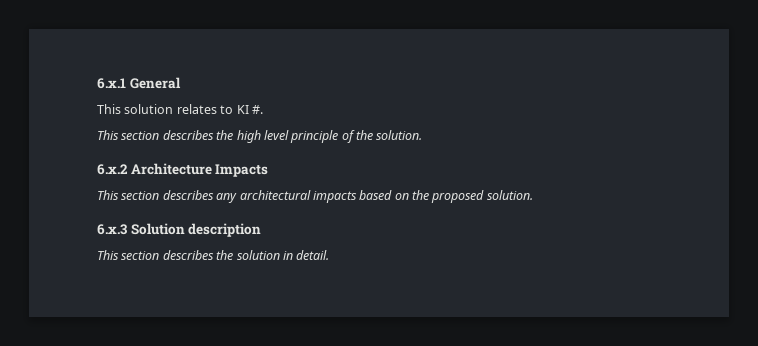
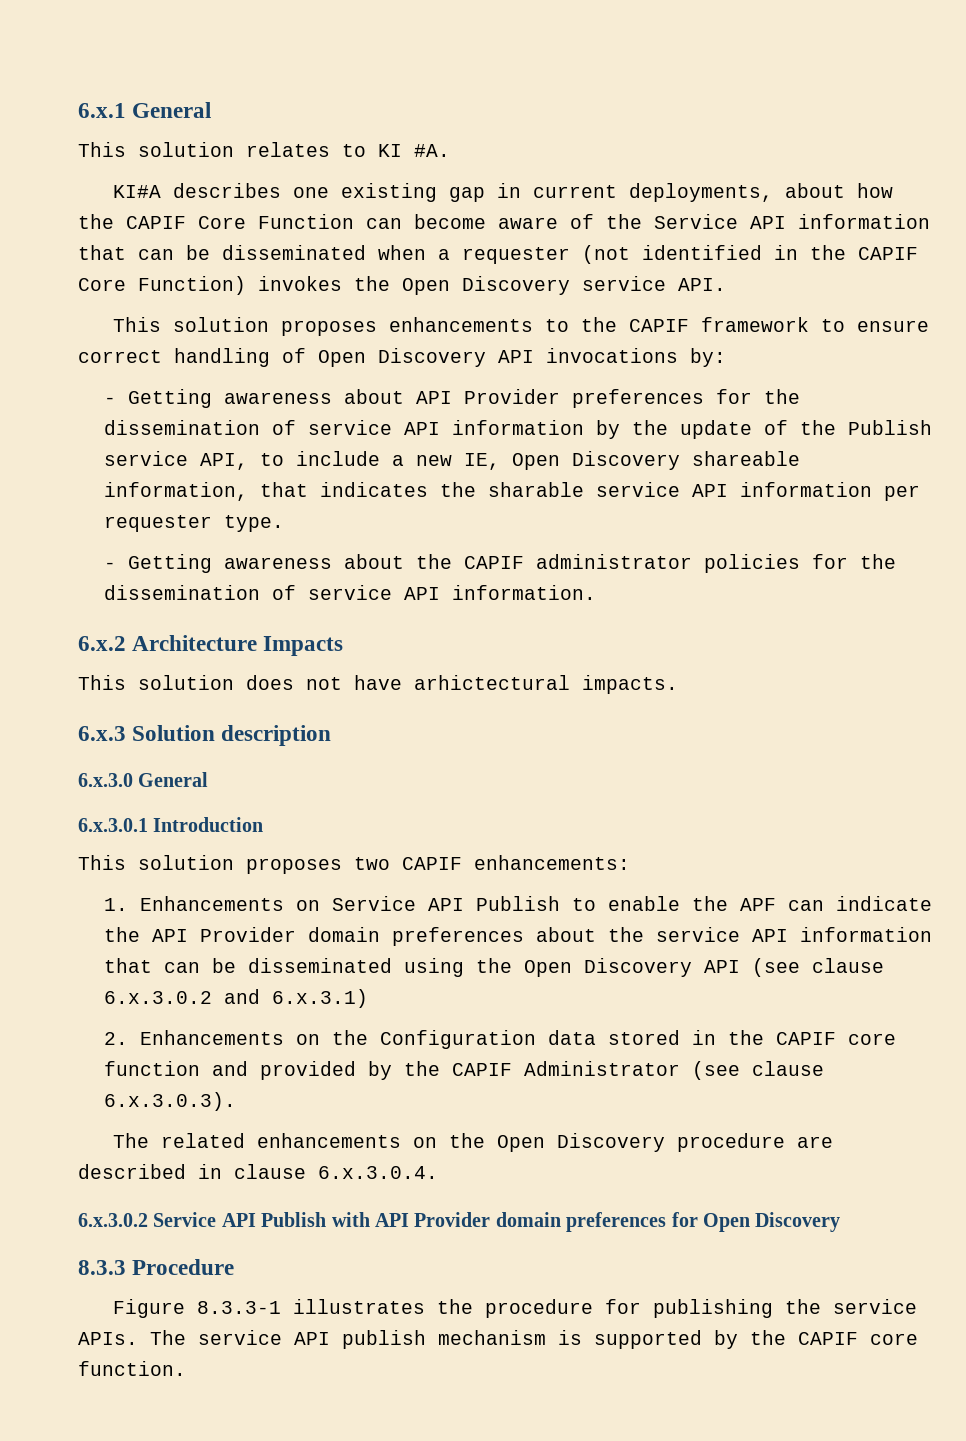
[251,105,263,114] [97,130,423,143] [97,163,269,177] [97,190,533,203] [97,223,262,237] [97,250,330,260] #. // This section describes the high level principle of the solution. // 6.x.2 Architecture Impacts // This section describes any architectural impacts based on the proposed solution. // 6.x.3 Solution description // This section describes the solution in detail. -> [414,144,450,157] [112,183,893,202] [78,214,930,229] [78,245,918,264] [78,276,726,295] [112,317,929,336] [78,348,726,367] [103,389,800,408] [103,420,932,439] [103,451,800,470] [103,482,920,501] [103,515,284,532] [103,554,896,573] [103,585,596,600] [78,635,344,656] [78,675,678,694] [78,725,332,746] [78,772,209,787] [78,817,264,832] [78,855,630,874] [103,896,932,911] [103,927,932,946] [103,958,884,977] [103,989,368,1008] [103,1030,896,1049] [103,1061,824,1080] [103,1092,236,1111] [112,1133,833,1152] [78,1164,438,1179] [78,1212,841,1232] [78,1259,235,1275] [112,1299,917,1318] [78,1330,918,1349] [78,1361,186,1376] #A. // KI#A describes one existing gap in current deployments, about how the CAPIF Core Function can become aware of the Service API information that can be disseminated when a requester (not identified in the CAPIF Core Function) invokes the Open Discovery service API. // This solution proposes enhancements to the CAPIF framework to ensure correct handling of Open Discovery API invocations by: // - Getting awareness about API Provider preferences for the dissemination of service API information by the update of the Publish service API, to include a new IE, Open Discovery shareable information, that indicates the sharable service API information per requester type. // - Getting awareness about the CAPIF administrator policies for the dissemination of service API information. // 6.x.2 Architecture Impacts // This solution does not have arhictectural impacts. // 6.x.3 Solution description // 6.x.3.0 General // 6.x.3.0.1 Introduction // This solution proposes two CAPIF enhancements: // 1. Enhancements on Service API Publish to enable the APF can indicate the API Provider domain preferences about the service API information that can be disseminated using the Open Discovery API (see clause 6.x.3.0.2 and 6.x.3.1) // 2. Enhancements on the Configuration data stored in the CAPIF core function and provided by the CAPIF Administrator (see clause 6.x.3.0.3). // The related enhancements on the Open Discovery procedure are described in clause 6.x.3.0.4. // 6.x.3.0.2 Service API Publish with API Provider domain preferences for Open Discovery // 8.3.3 Procedure // Figure 8.3.3-1 illustrates the procedure for publishing the service APIs. The service API publish mechanism is supported by the CAPIF core function.

